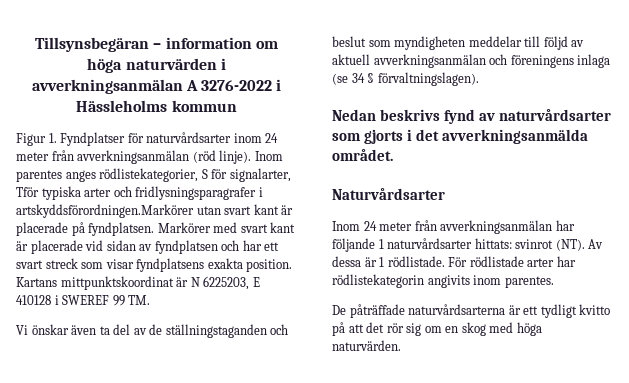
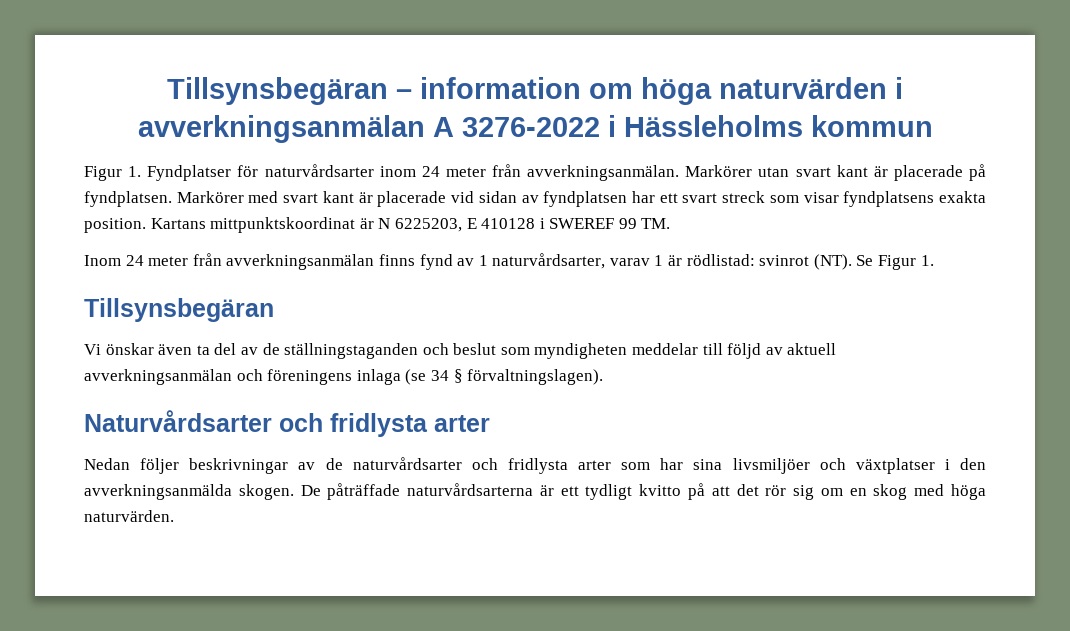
[77,150,283,164] [16,168,291,182] [16,186,263,200] [16,204,194,218] avverkningsanmälan (röd linje). Inom parentes anges rödlistekategorier, S för signalarter, Tför typiska arter och fridlysningsparagrafer i artskyddsförordningen.Markörer -> [527,165,753,181] avverkningsanmälan. Markörer
[221,240,240,251] och -> (628, 199) none
(151, 300) none -> [84,253,934,270] [84,298,274,322] // Inom 24 meter från avverkningsanmälan finns fynd av 1 naturvårdsarter, varav 1 är rödlistad: svinrot (NT). Se Figur 1. // Tillsynsbegäran
[332,109,612,124] [332,129,589,144] [332,149,393,161] [332,188,445,200] [332,220,575,234] [332,238,604,252] [332,256,576,267] [332,274,554,288] Nedan beskrivs fynd av naturvårdsarter som gjorts i det avverkningsanmälda området. // Naturvårdsarter // Inom 24 meter från avverkningsanmälan har följande 1 naturvårdsarter hittats: svinrot (NT). Av dessa är 1 rödlistade. För rödlistade arter har rödlistekategorin angivits inom parentes. // -> [84,410,490,437] [84,457,986,474] [84,484,294,500] Naturvårdsarter och fridlysta arter // Nedan följer beskrivningar av de naturvårdsarter och fridlysta arter som har sina livsmiljöer och växtplatser i den avverkningsanmälda skogen.

